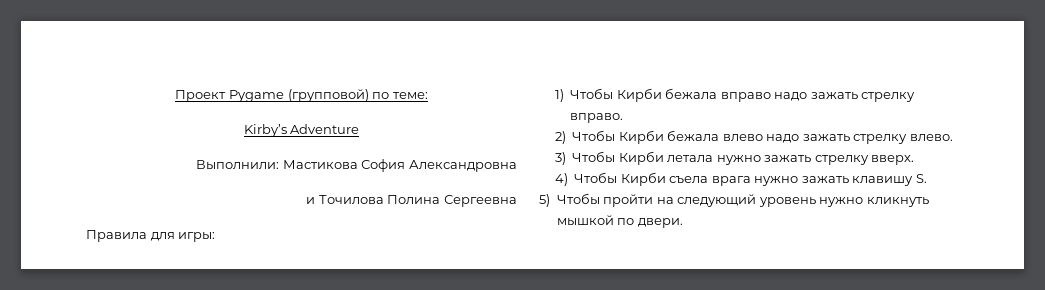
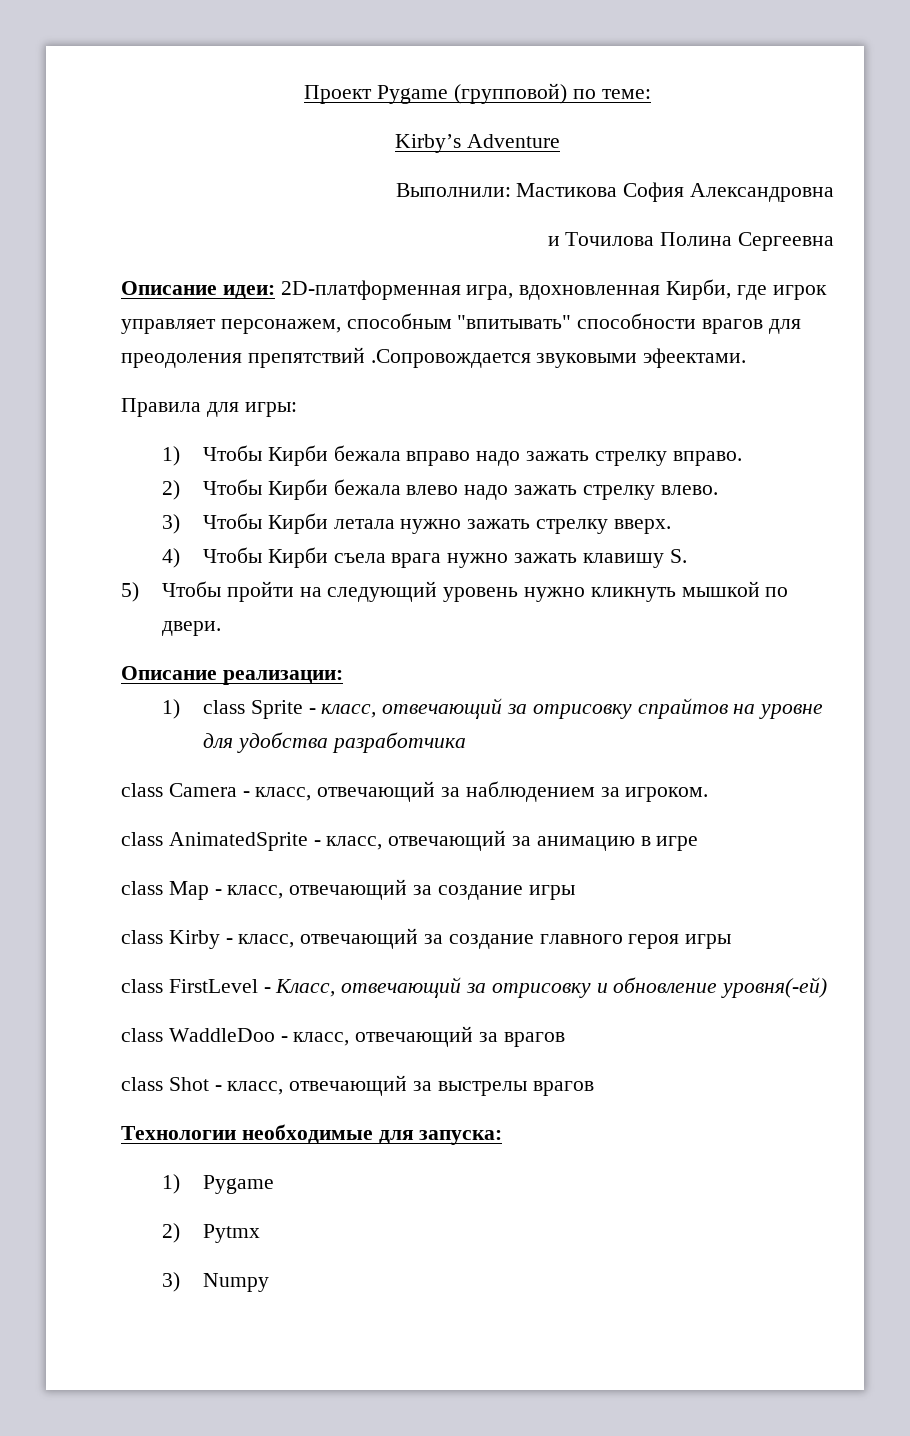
(517, 201) none -> [121,279,827,300] [121,313,801,334] [121,347,747,368] // Описание идеи: 2D-платформенная игра, вдохновленная Кирби, где игрок управляет персонажем, способным "впитывать" способности врагов для преодоления препятствий .Сопровождается звуковыми эфеектами.
(683, 223) none -> [121,666,343,685] [161,698,824,719] [202,732,466,753] [121,781,709,802] [121,830,699,851] [121,879,575,900] [121,928,732,949] [121,977,828,998] [121,1026,565,1047] [121,1075,594,1096] [121,1124,503,1145] [161,1174,274,1194] [161,1223,260,1243] [161,1272,269,1292] // Описание реализации: // 1) class Sprite - класс, отвечающий за отрисовку спрайтов на уровне для удобства разработчика // class Camera - класс, отвечающий за наблюдением за игроком. // class AnimatedSprite - класс, отвечающий за анимацию в игре // class Map - класс, отвечающий за создание игры // class Kirby - класс, отвечающий за создание главного героя игры // class FirstLevel - Класс, отвечающий за отрисовку и обновление уровня(-ей) // class WaddleDoo - класс, отвечающий за врагов // class Shot - класс, отвечающий за выстрелы врагов // Технологии необходимые для запуска: // 1) Pygame // 2) Pytmx // 3) Numpy

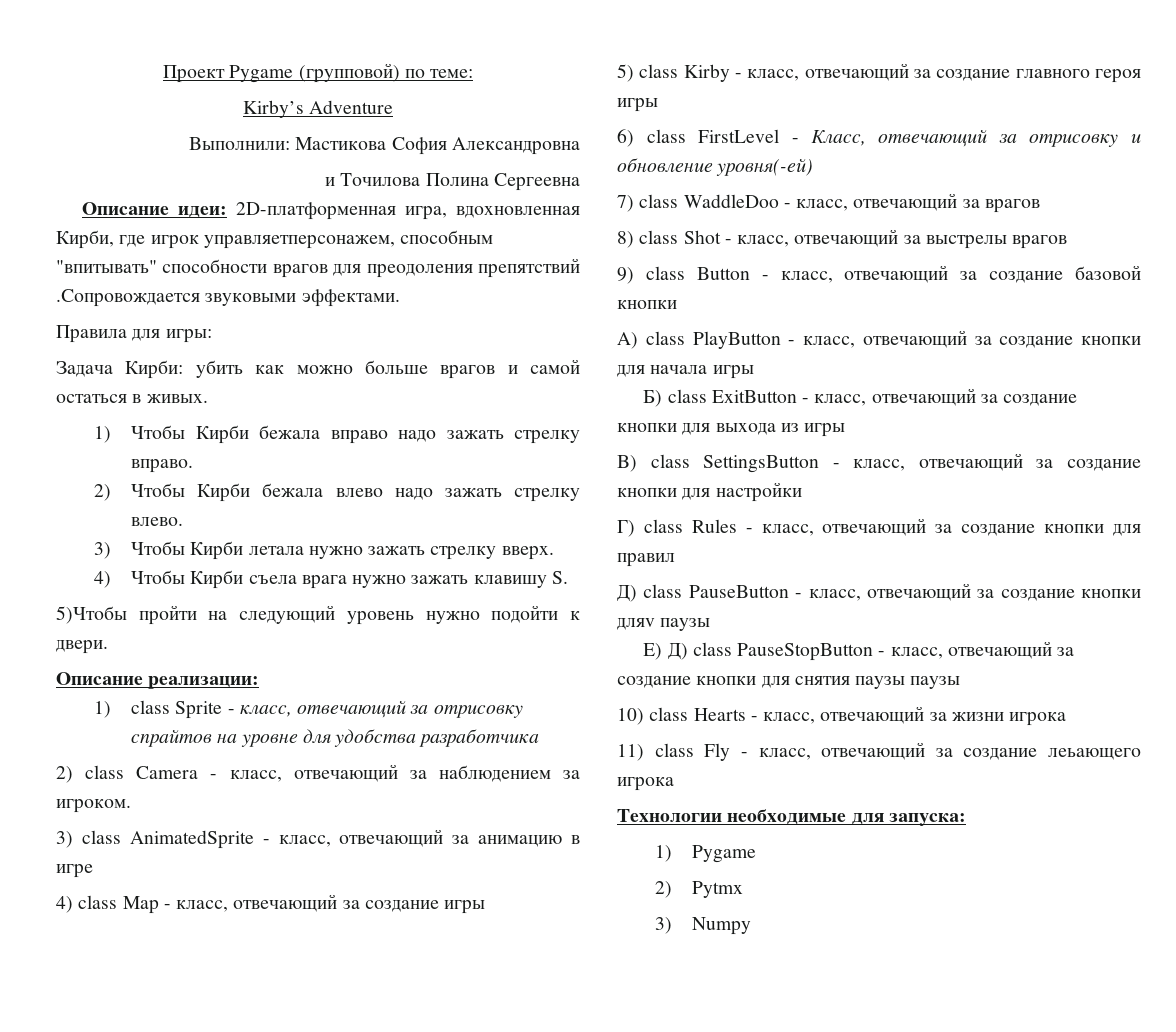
[121,319,341,334] управляет персонажем, -> [203,235,395,249] управляетперсонажем,
[643,348,747,368] эфеектами. -> [301,289,400,307] эффектами.
(297, 409) none -> [56,359,580,379] [56,394,208,403] // Задача Кирби: убить как можно больше врагов и самой остаться в живых.
[121,581,221,602] 5) Чтобы -> [56,606,127,624] 5)Чтобы
[590,581,789,602] кликнуть мышкой по -> [491,605,580,623] подойти к
(466, 742) none -> [56,766,73,783] 2)
(709, 794) none -> [56,831,73,848] 3)
(699, 843) none -> [56,896,73,913] 4)
(575, 892) none -> [617,64,634,82] 5)
(732, 941) none -> [617,129,634,147] 6)
(828, 987) none -> [617,195,634,212] 7)
(565, 1039) none -> [617,231,634,248] 8)
(594, 1088) none -> [617,265,1141,284] [617,300,677,309] [617,330,1141,349] [617,365,754,379] [643,388,1078,407] [617,423,846,437] [617,453,1141,473] [617,482,802,502] [617,518,1141,537] [617,553,675,567] [617,583,1141,602] [617,618,711,631] [643,641,1075,661] [617,676,961,689] [617,706,1067,726] [617,742,1141,761] [617,777,674,791] // 9) class Button - класс, отвечающий за создание базовой кнопки // А) class PlayButton - класс, отвечающий за создание кнопки для начала игры // Б) class ExitButton - класс, отвечающий за создание кнопки для выхода из игры // В) class SettingsButton - класс, отвечающий за создание кнопки для настройки // Г) class Rules - класс, отвечающий за создание кнопки для правил // Д) сlass PauseButton - класс, отвечающий за создание кнопки дляv паузы // Е) Д) сlass PauseStopButton - класс, отвечающий за создание кнопки для cнятия паузы паузы // 10) сlass Hearts - класс, отвечающий за жизни игрока // 11) сlass Fly - класс, отвечающий за создание леьающего игрока

